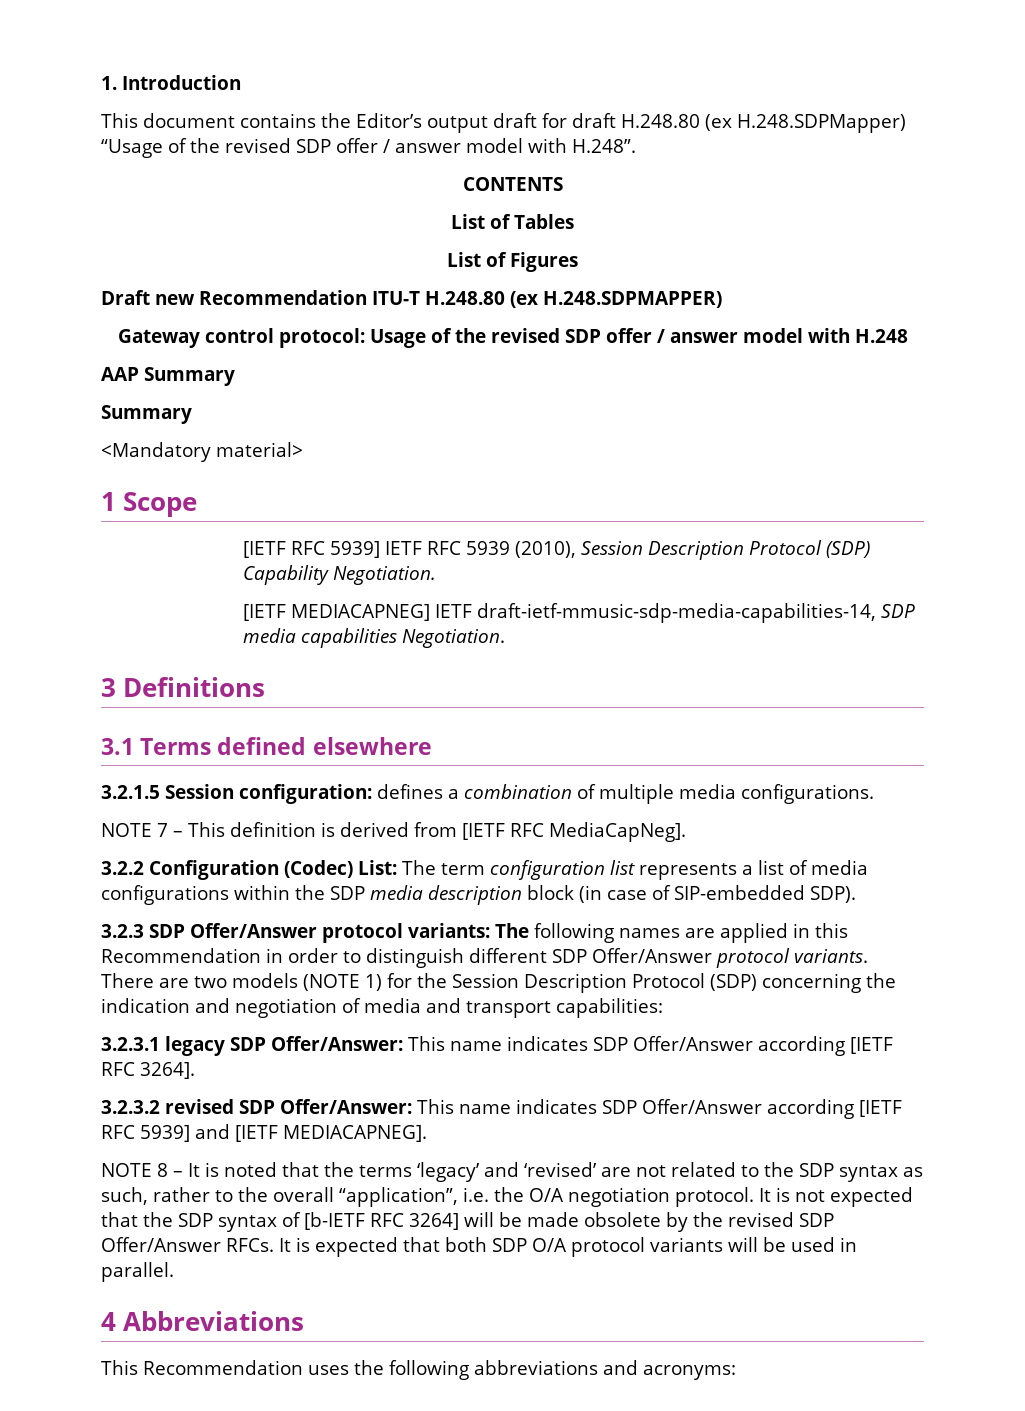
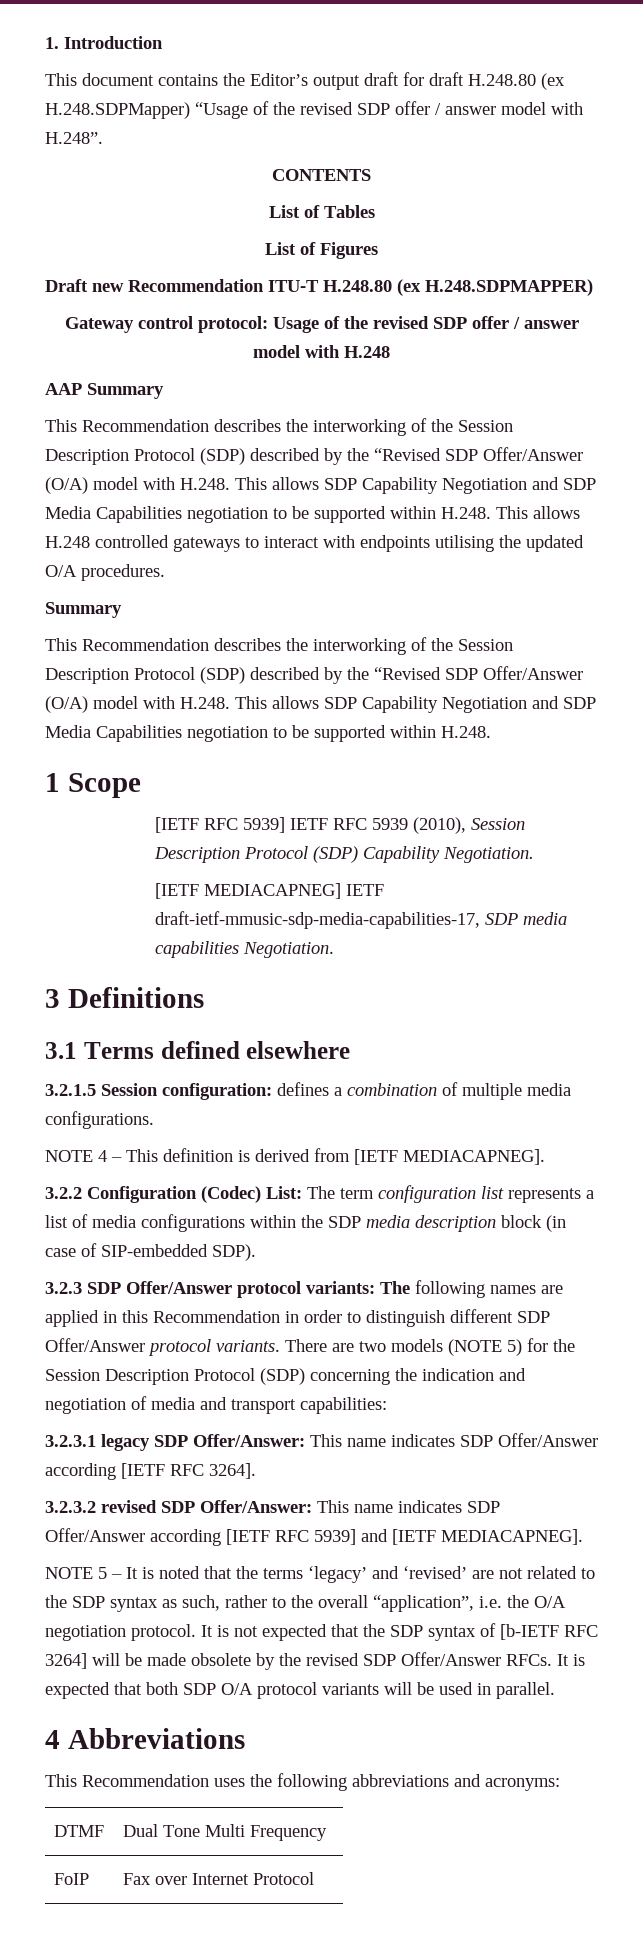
[101,405,192,424] [101,442,303,462] Summary // <Mandatory material> -> [45,418,513,436] [45,447,583,465] [45,477,596,494] [45,506,580,523] [45,535,584,552] [45,564,165,581] [45,602,122,618] [45,637,513,655] [45,666,583,684] [45,696,596,713] [45,725,491,742] This Recommendation describes the interworking of the Session Description Protocol (SDP) described by the “Revised SDP Offer/Answer (O/A) model with H.248. This allows SDP Capability Negotiation and SDP Media Capabilities negotiation to be supported within H.248. This allows H.248 controlled gateways to interact with endpoints utilising the updated O/A procedures. // Summary // This Recommendation describes the interworking of the Session Description Protocol (SDP) described by the “Revised SDP Offer/Answer (O/A) model with H.248. This allows SDP Capability Negotiation and SDP Media Capabilities negotiation to be supported within H.248.
[477,603,877,623] draft-ietf-mmusic-sdp-media-capabilities-14, -> [154,911,480,929] draft-ietf-mmusic-sdp-media-capabilities-17,
[157,823,168,837] 7 -> [98,1150,107,1162] 4
[510,822,686,842] RFC MediaCapNeg]. -> [403,1149,545,1165] MEDIACAPNEG].
[365,974,382,991] 1) -> [507,1339,522,1356] 5)
[157,1163,168,1177] 8 -> [98,1567,107,1579] 5
(736, 1372) none -> [54,1825,105,1837] [123,1824,328,1841] [54,1873,90,1885] [123,1872,315,1885] // DTMF | Dual Tone Multi Frequency // FoIP | Fax over Internet Protocol

